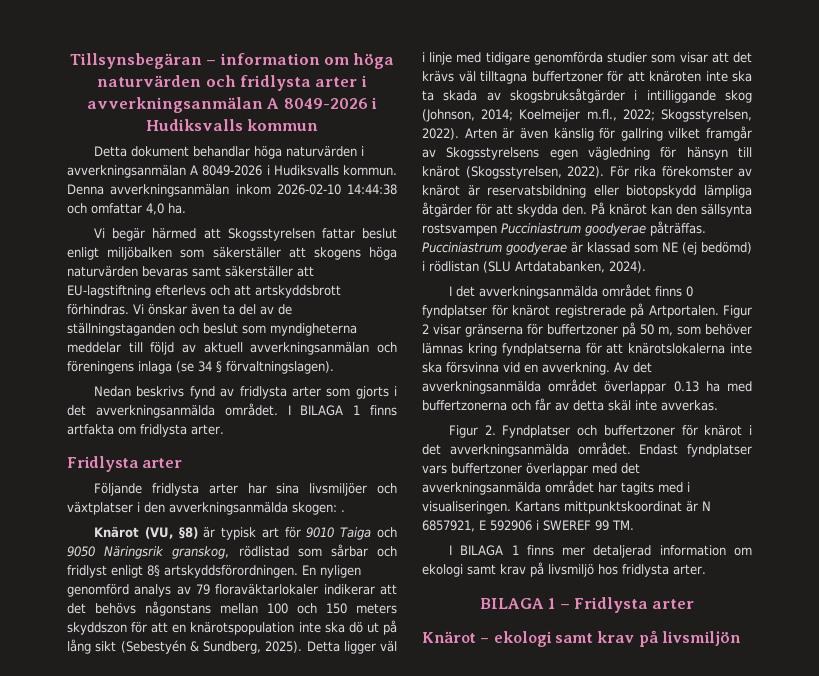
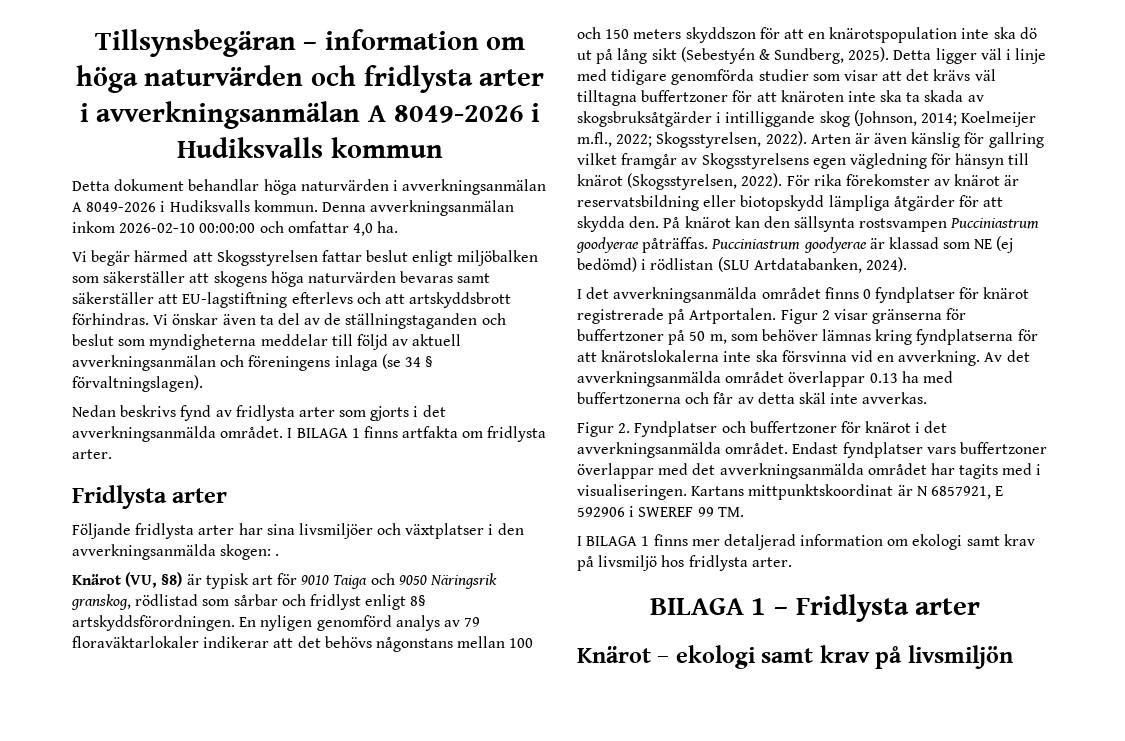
[347,184,397,195] 14:44:38 -> [199,223,256,233] 00:00:00

